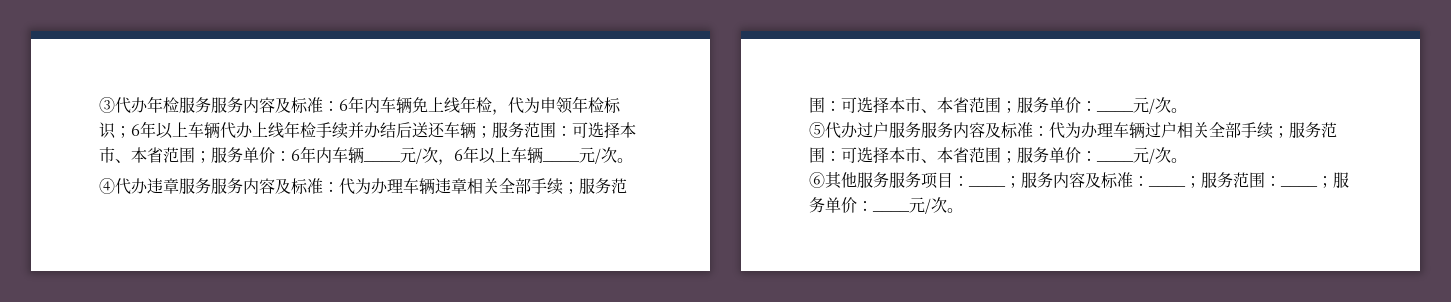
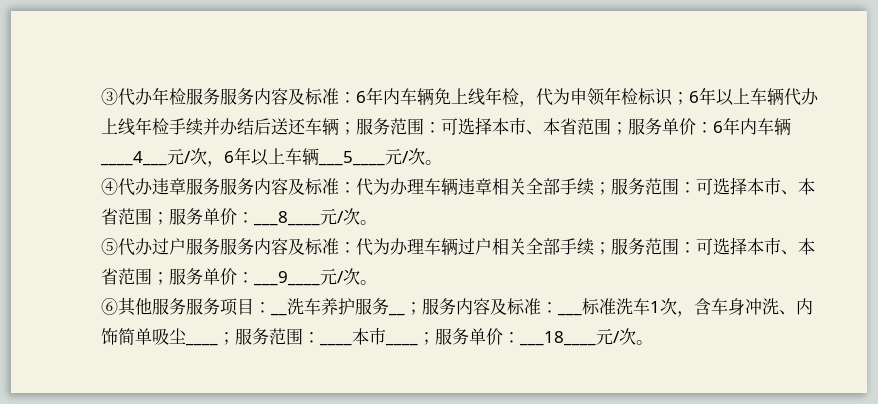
[363,161,401,162] ____ -> [100,151,167,166] ____4___
[542,161,580,162] ____ -> [318,151,385,166] ___5____
[1096,111,1134,112] ____ -> [253,211,320,226] ___8____
[1096,161,1134,162] ____ -> [253,271,320,286] ___9____
[968,186,1006,187] ____ -> [270,298,405,316] __洗车养护服务__
(1149, 181) none -> [557,298,813,317] [101,328,186,345] ___标准洗车1次，含车身冲洗、内饰简单吸尘
[1317,172,1349,188] [809,197,873,213] [872,211,910,212] ；服务单价：____ -> [352,328,596,346] 本市____；服务单价：___18____

